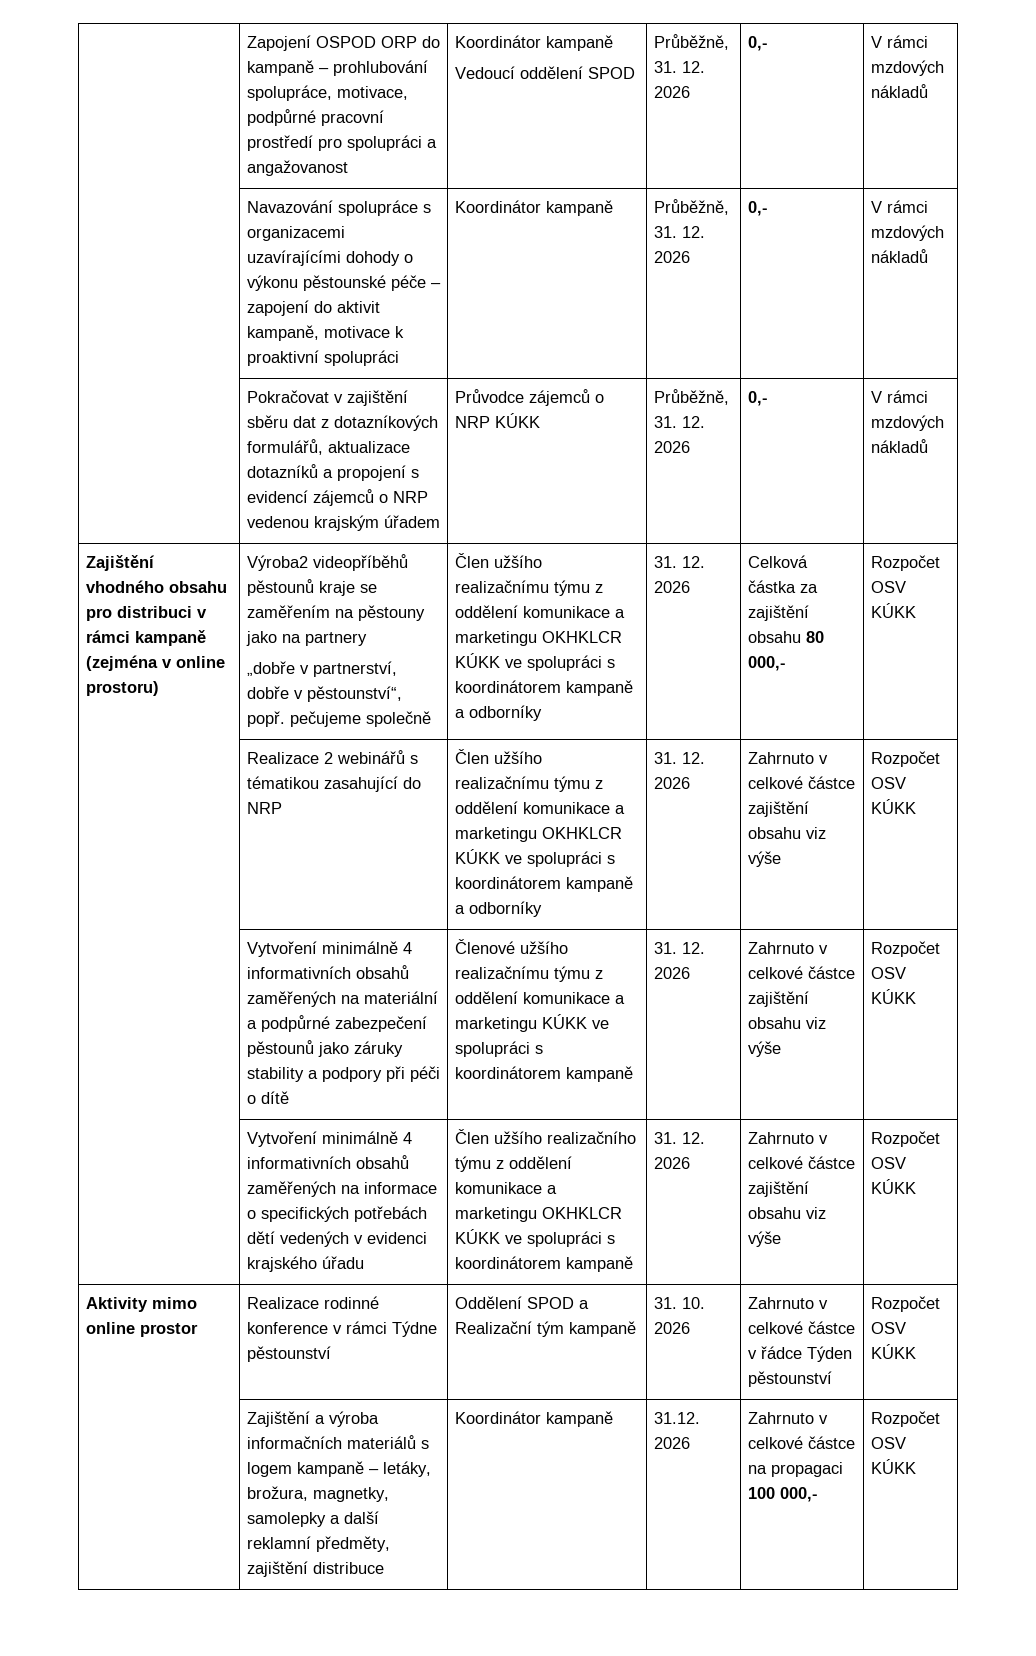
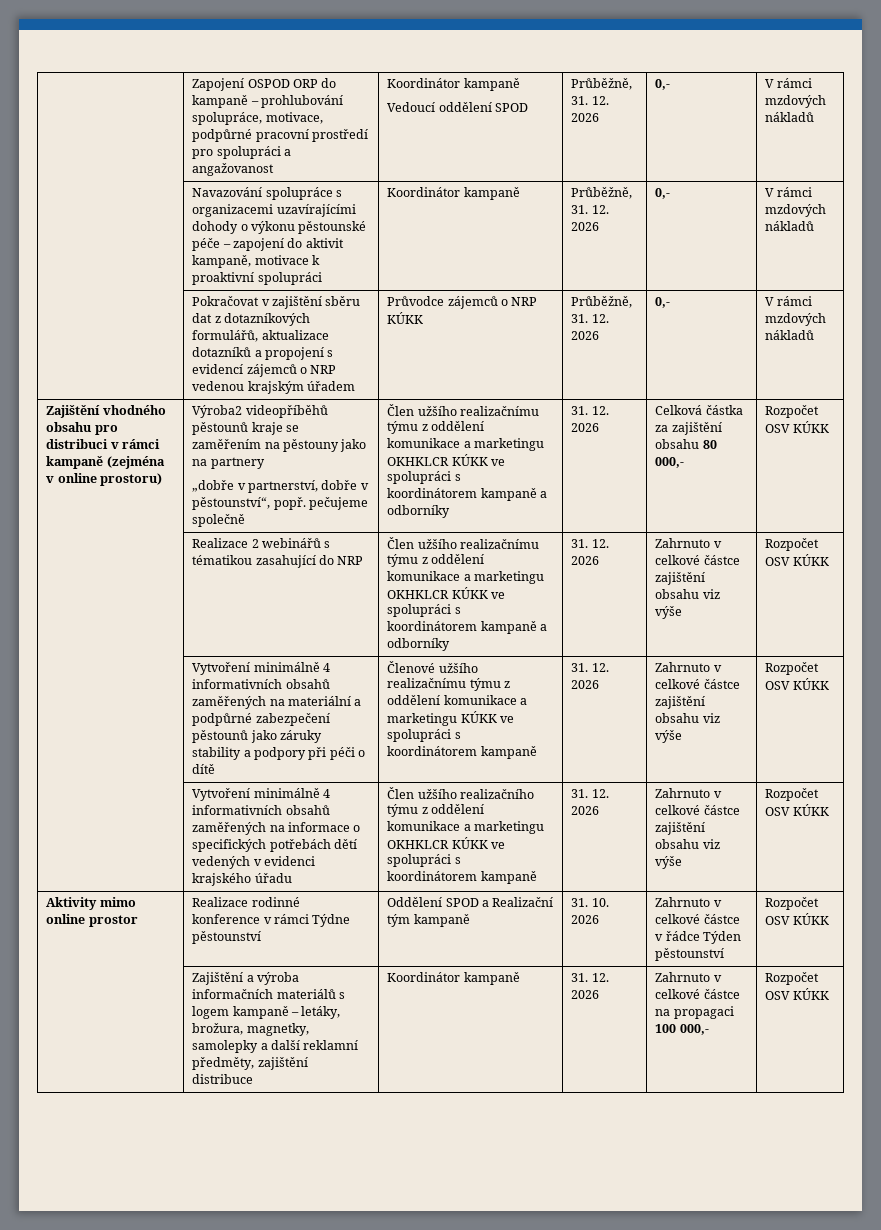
[653,1412,700,1424] 31.12. -> [571,973,609,982] 31. 12.

